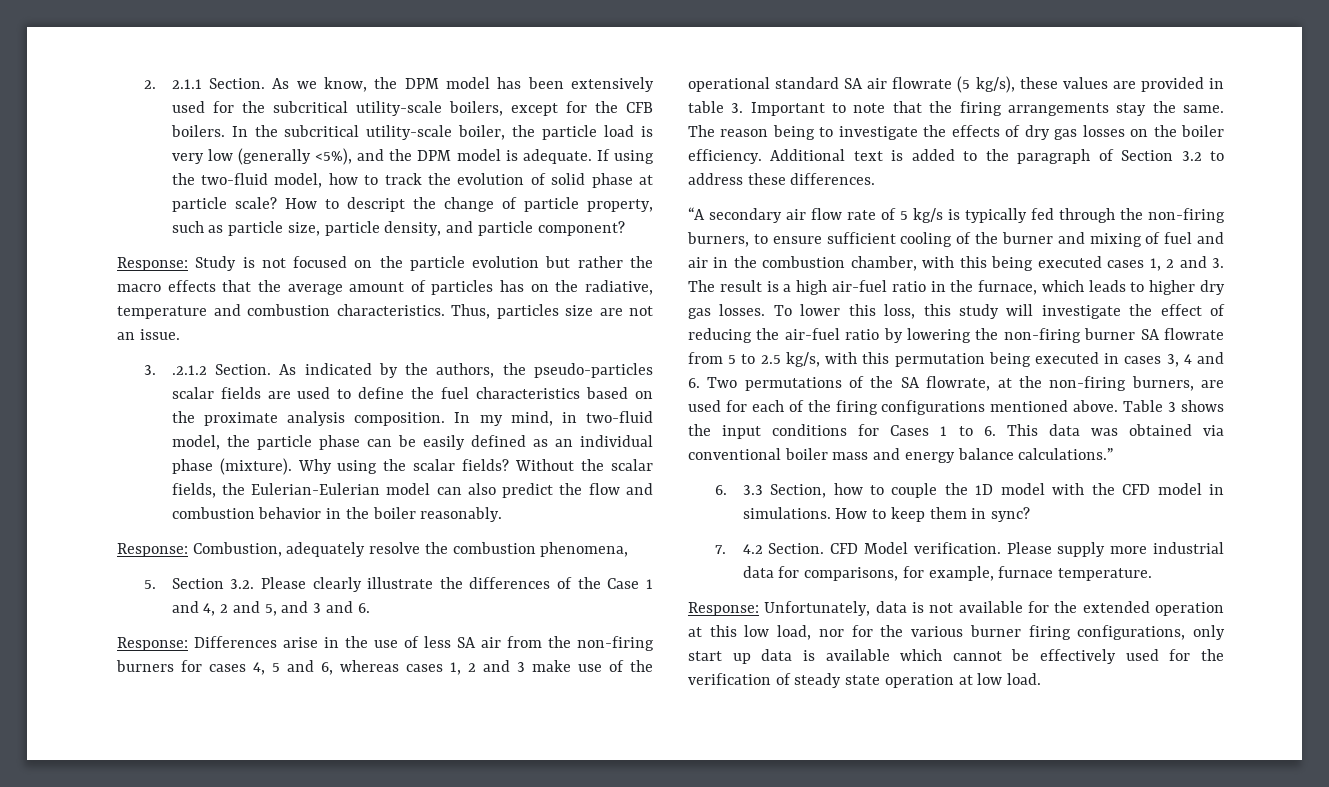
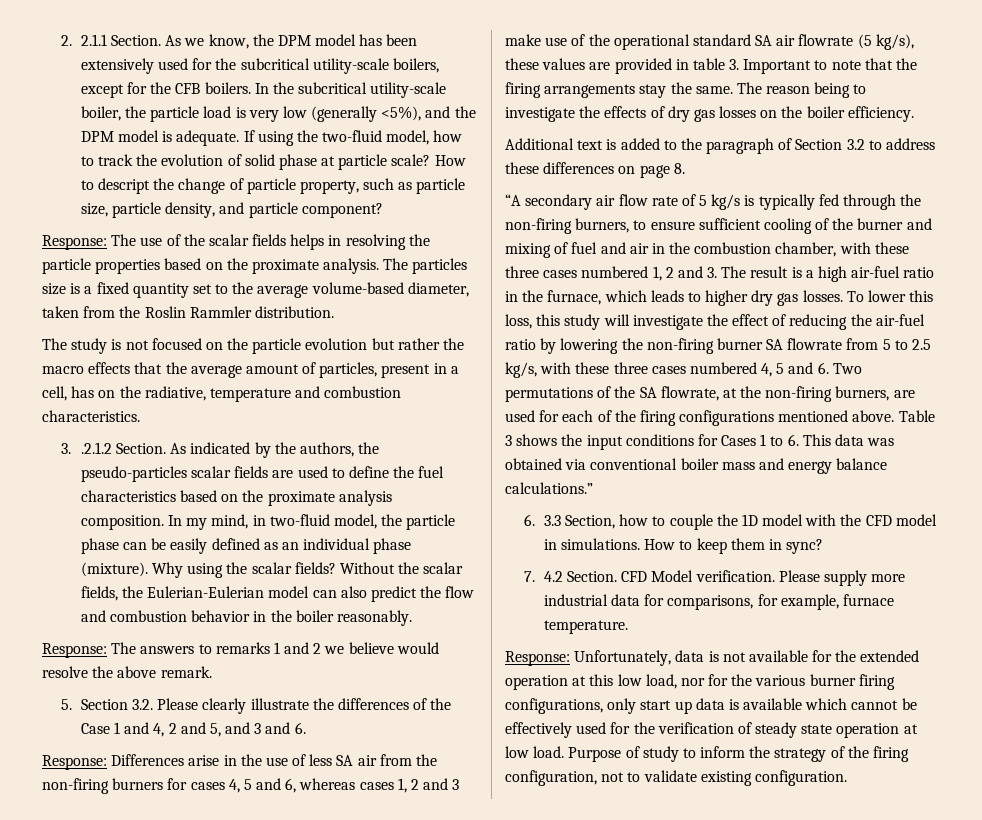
[195,256,237,271] Study -> [111,234,430,250] [42,258,468,274] [42,282,469,298] [42,306,334,318] [42,338,108,354] The use of the scalar fields helps in resolving the particle properties based on the proximate analysis. The particles size is a fixed quantity set to the average volume-based diameter, taken from the Roslin Rammler distribution. // The study
[431,280,494,295] particles -> [319,362,459,378] [42,386,67,401] particles, present in a cell,
[451,304,653,319] [117,329,180,340] Thus, particles size are not an issue. -> (140, 416) none
[192,542,629,557] Combustion, adequately resolve the combustion phenomena, -> [111,642,439,654] [42,666,212,678] The answers to remarks 1 and 2 we believe would resolve the above remark.
(762, 156) none -> (914, 114) //
[790,173,876,185] differences. -> [543,162,685,178] differences on page 8.
[959,256,1145,271] this being executed cases -> [874,242,909,254] [505,266,649,278] these three cases numbered
[862,352,1192,367] this permutation being executed in cases 3, 4 -> [575,362,785,377] these three cases numbered 4, 5
(1042, 679) none -> [568,746,910,762] [505,770,847,786] Purpose of study to inform the strategy of the firing configuration, not to validate existing configuration.

